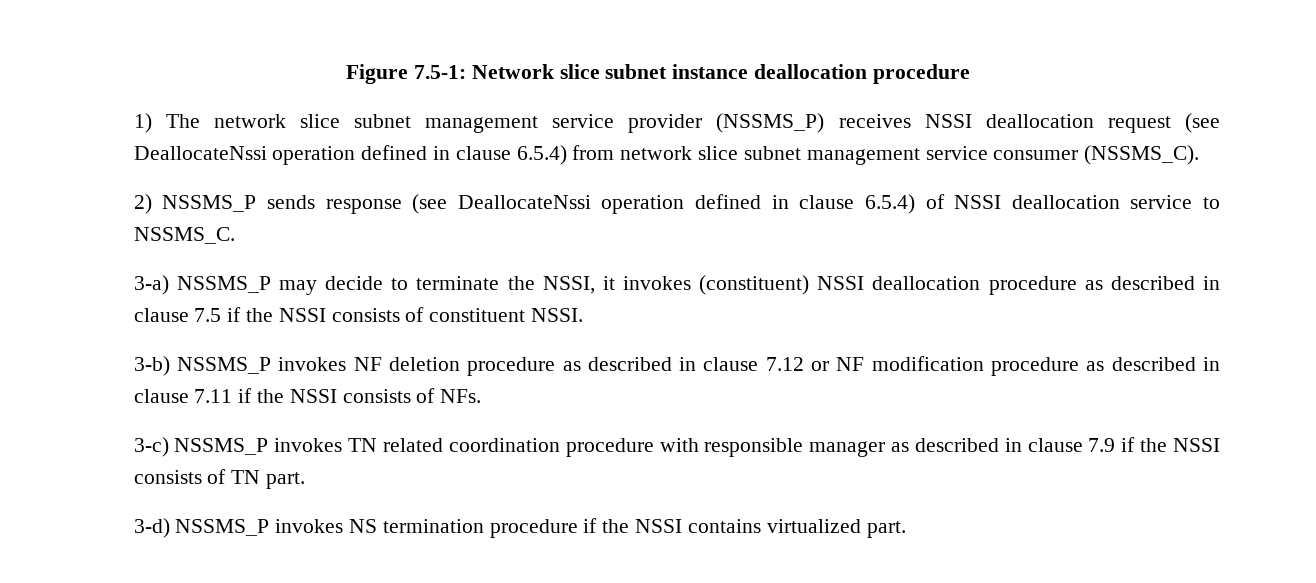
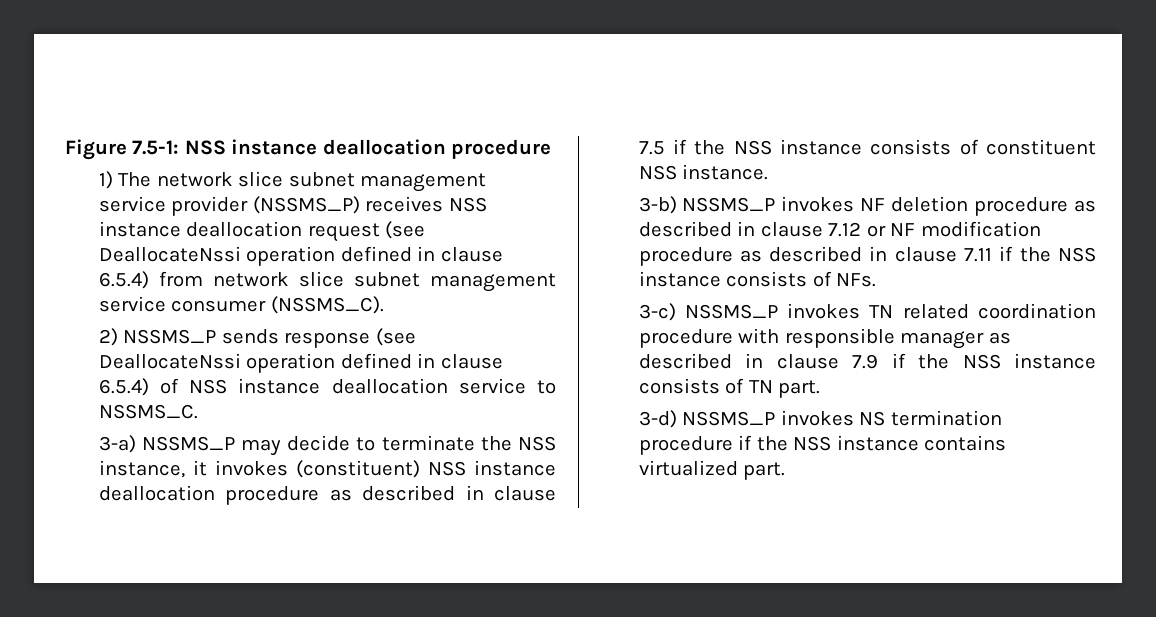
[471,64,668,79] Network slice subnet -> [184,140,226,155] NSS
[924,114,972,128] NSSI -> [448,197,487,212] [98,221,181,237] NSS instance
[954,195,1002,209] NSSI -> [189,378,321,394] NSS instance
[542,276,595,294] NSSI, -> [518,436,556,451] [98,460,185,478] NSS instance,
[817,276,865,290] NSSI -> [427,460,556,476] NSS instance
[278,308,326,322] NSSI -> [733,139,862,155] NSS instance
[531,308,584,322] NSSI. -> [638,164,769,180] NSS instance.
[289,389,337,403] NSSI -> [1058,247,1096,262] [638,271,721,287] NSS instance
[1173,438,1221,452] NSSI -> [962,353,1096,369] NSS instance
[635,519,683,533] NSSI -> [793,435,919,451] NSS instance

